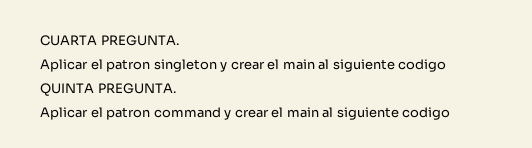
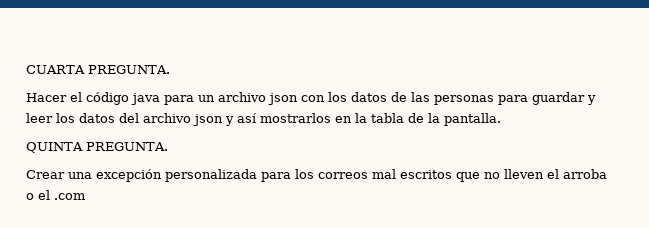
[40,59,447,72] [40,83,176,96] [40,107,451,120] Aplicar el patron singleton y crear el main al siguiente codigo // QUINTA PREGUNTA. // Aplicar el patron command y crear el main al siguiente codigo -> [26,92,596,105] [26,113,501,126] [26,142,168,153] [26,169,607,182] [26,190,85,200] Hacer el código java para un archivo json con los datos de las personas para guardar y leer los datos del archivo json y así mostrarlos en la tabla de la pantalla. // QUINTA PREGUNTA. // Crear una excepción personalizada para los correos mal escritos que no lleven el arroba o el .com

